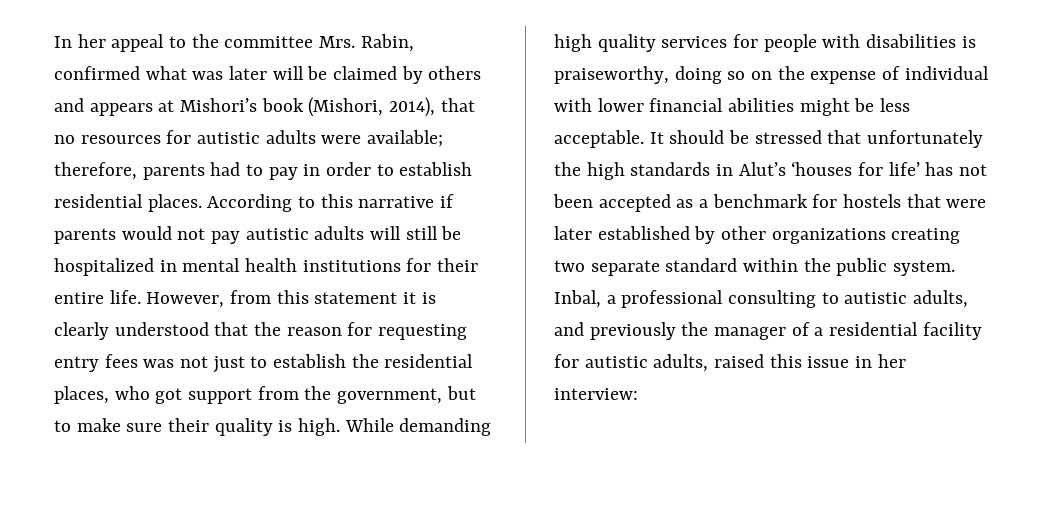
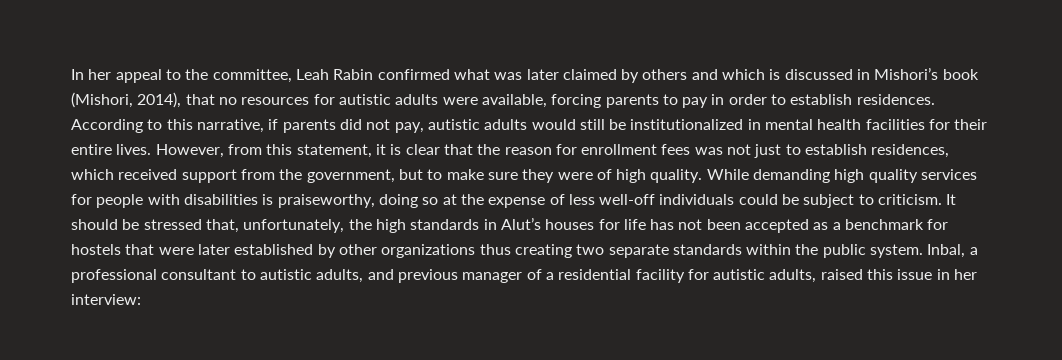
[224,34,414,52] committee Mrs. Rabin, -> [212,69,374,83] committee, Leah Rabin
[272,66,328,80] will be -> (559, 74) none
[89,100,175,116] appears at -> [722,69,871,80] which is discussed in
[367,130,444,147] [54,162,241,180] available; therefore, parents had -> [481,94,659,108] available, forcing parents
[54,194,202,212] residential places. -> [856,94,935,105] residences.
[358,196,435,208] narrative -> [196,119,264,133] narrative,
[121,226,402,244] would not pay autistic adults will -> [339,119,576,133] did not pay, autistic adults would
[54,258,154,276] hospitalized -> [630,119,744,130] institutionalized
[302,260,401,272] institutions -> [865,119,925,130] facilities
[109,290,141,304] life. -> [116,144,152,155] lives.
[314,292,398,304] statement -> [296,144,372,158] statement,
[54,322,209,340] clearly understood -> [405,144,440,155] clear
[378,324,468,340] [54,356,99,372] requesting entry -> [581,144,658,155] enrollment
[351,354,474,368] [54,386,183,404] the residential places, who got -> [871,144,950,158] [71,169,178,180] residences, which received
[168,418,341,436] their quality is high. -> [522,169,703,183] they were of high quality.
[751,71,773,80] on -> [442,194,457,205] at
[904,66,989,80] [554,98,911,116] [554,130,644,148] individual with lower financial abilities might be less acceptable. -> [568,194,943,208] less well-off individuals could be subject to criticism.
[827,130,984,148] that unfortunately -> [205,219,345,233] that, unfortunately,
[791,161,920,176] ‘houses for life’ -> [545,219,646,230] houses for life
(886, 236) none -> [479,244,511,255] thus
[665,258,738,272] standard -> [672,244,742,255] standards
[728,290,817,308] consulting -> [161,269,237,280] consultant
[589,322,709,340] previously the -> [397,269,458,283] previous

